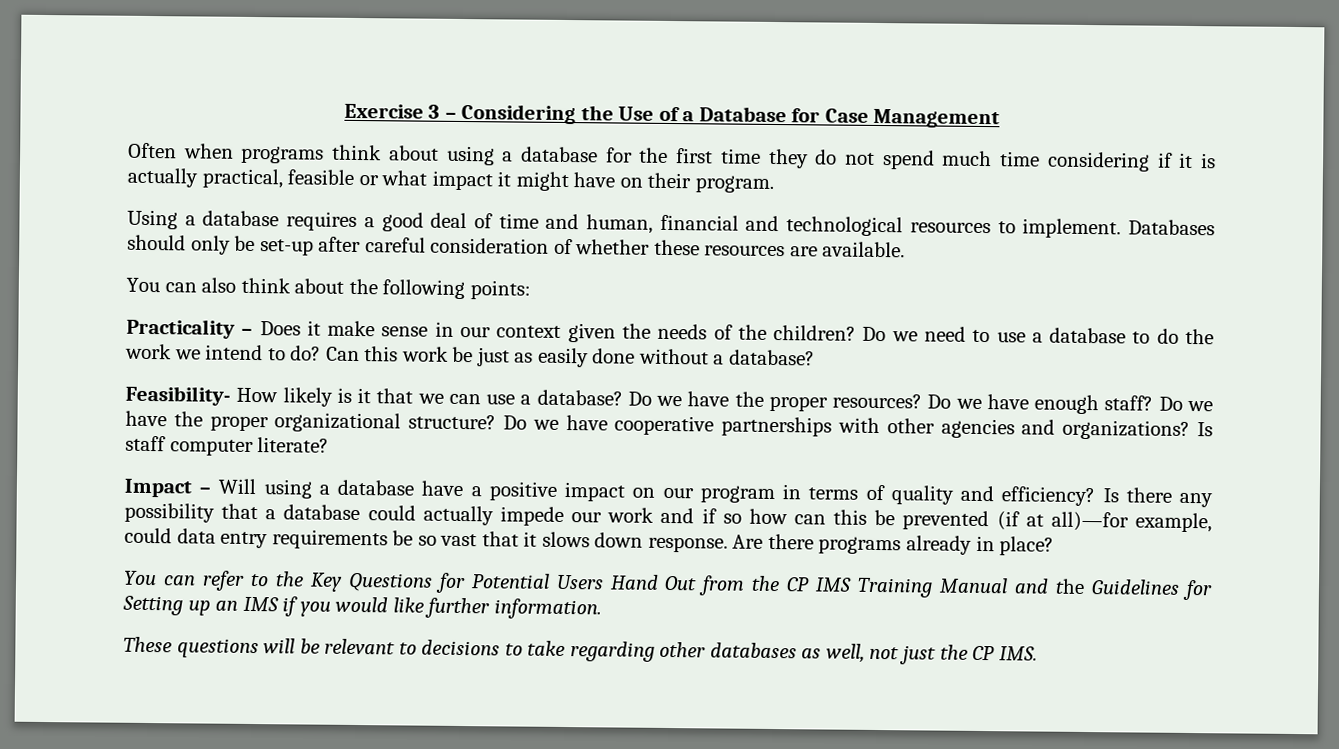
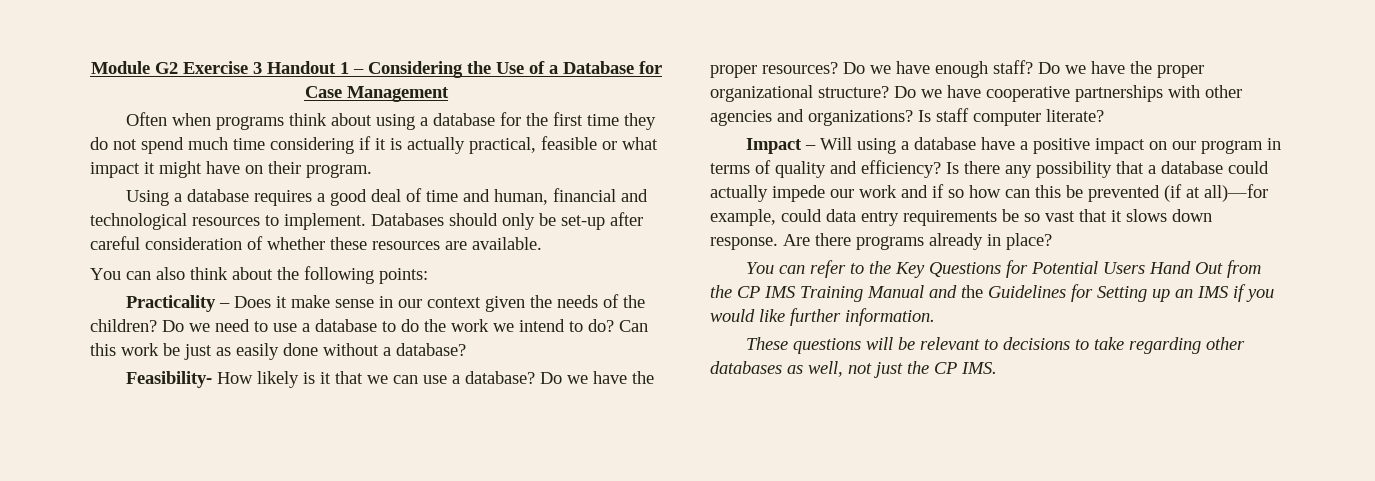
[343,103,441,119] Exercise 3 -> [90,61,349,74] Module G2 Exercise 3 Handout 1

